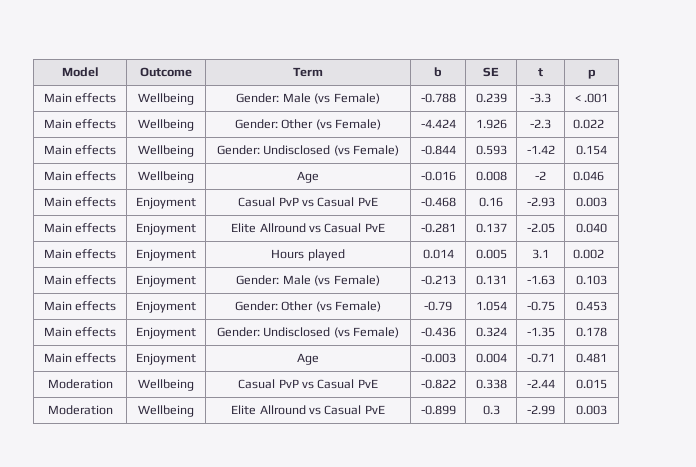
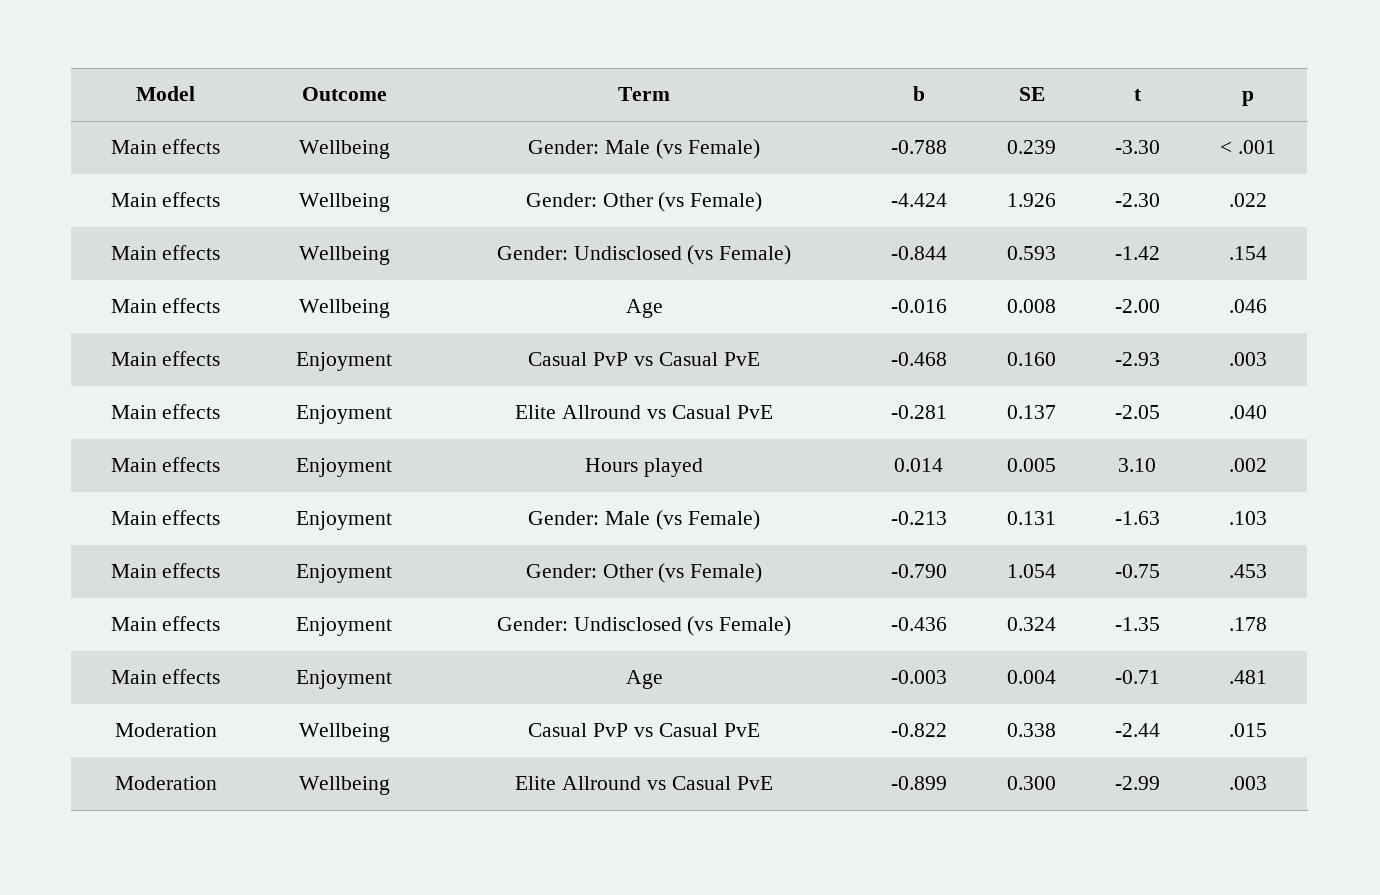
[530,93,551,103] -3.3 -> [1114,140,1160,154] -3.30
[530,119,551,129] [573,119,605,129] -2.3 | 0.022 -> [1114,193,1160,207] [1229,193,1267,207] -2.30 | .022
[576,145,607,155] 0.154 -> [1229,246,1267,260] .154
[535,171,546,180] [573,171,605,181] -2 | 0.046 -> [1114,299,1160,313] [1229,299,1267,313] -2.00 | .046
[479,197,503,207] 0.16 -> [1007,352,1056,366] 0.160
[576,197,607,207] 0.003 -> [1229,352,1267,366] .003
[576,223,607,233] 0.040 -> [1229,405,1267,419] .040
[532,249,549,259] [573,249,605,259] 3.1 | 0.002 -> [1118,458,1156,472] [1229,458,1267,472] 3.10 | .002
[576,275,607,285] 0.103 -> [1229,511,1267,525] .103
[424,301,452,311] -0.79 -> [890,564,947,578] -0.790
[576,301,607,311] 0.453 -> [1229,564,1267,578] .453
[576,327,607,337] 0.178 -> [1229,617,1267,631] .178
[576,353,607,363] 0.481 -> [1229,670,1267,684] .481
[576,379,607,389] 0.015 -> [1229,723,1267,737] .015
[482,405,500,415] 0.3 -> [1007,776,1056,790] 0.300
[576,405,607,415] 0.003 -> [1229,776,1267,790] .003

